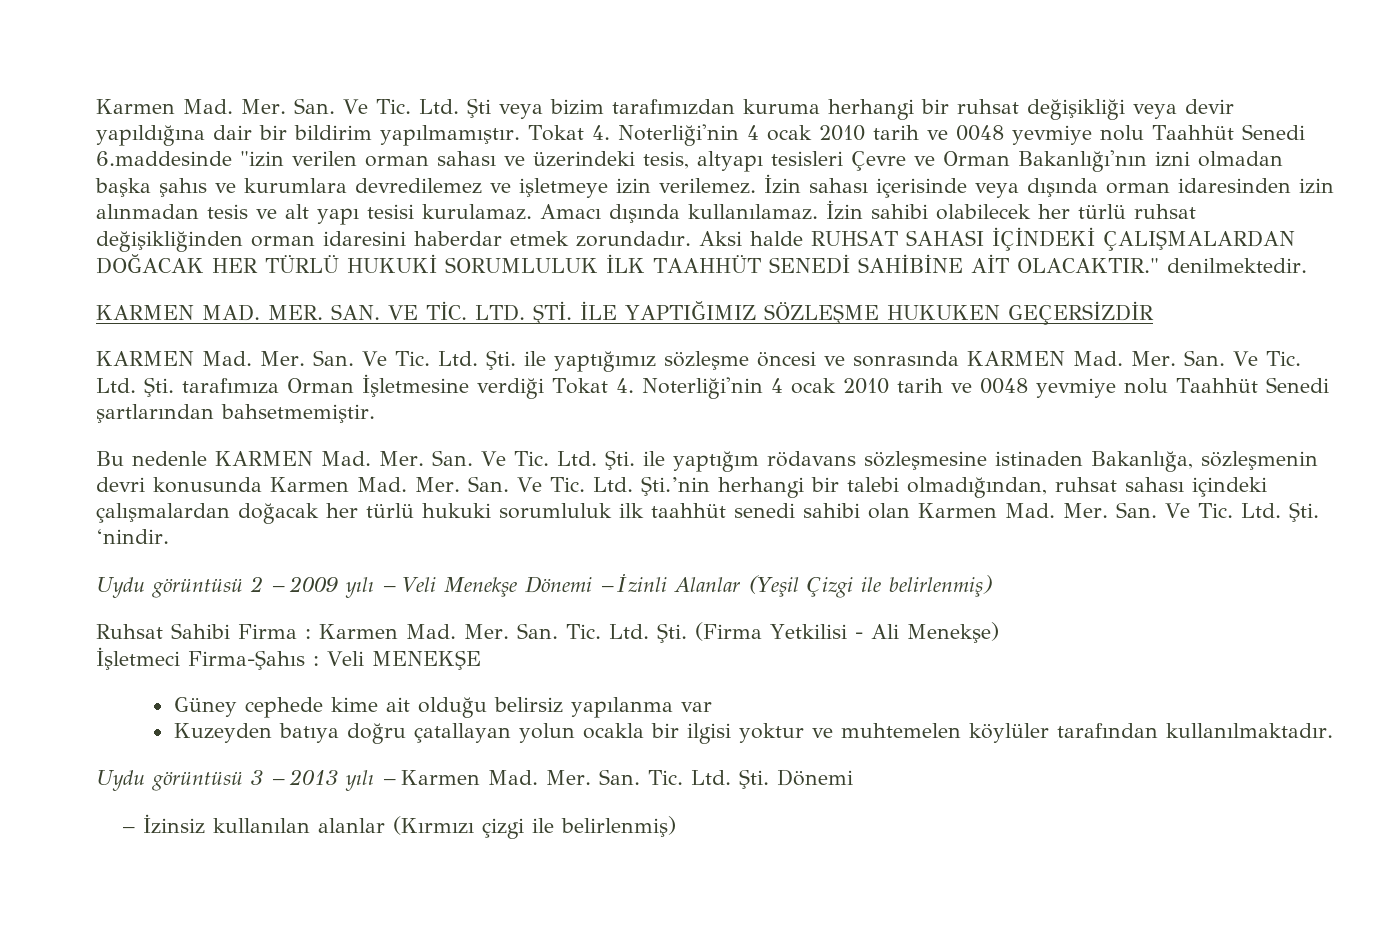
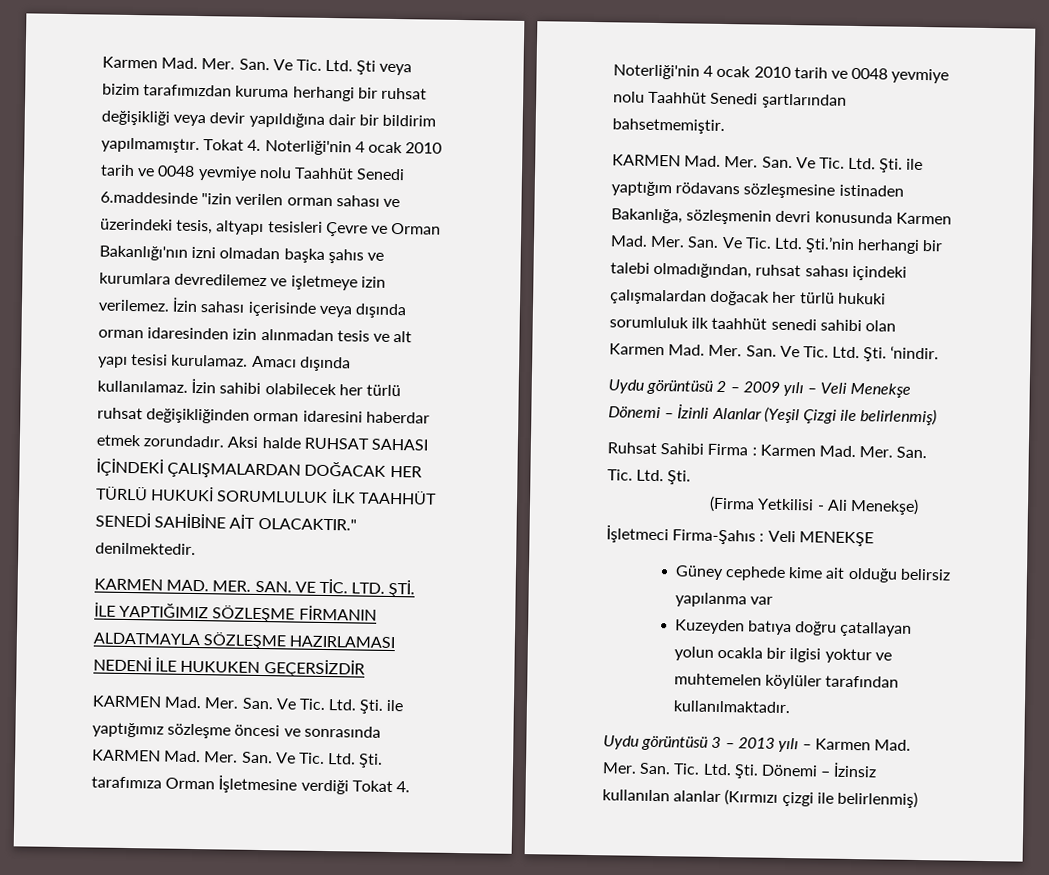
(879, 313) none -> [298,605,377,621] [93,632,396,650] [93,656,178,672] FİRMANIN ALDATMAYLA SÖZLEŞME HAZIRLAMASI NEDENİ İLE
[96,451,207,466] Bu nedenle -> (725, 126) none
(687, 633) none -> (692, 477) //
(853, 777) // -> (818, 770) none

